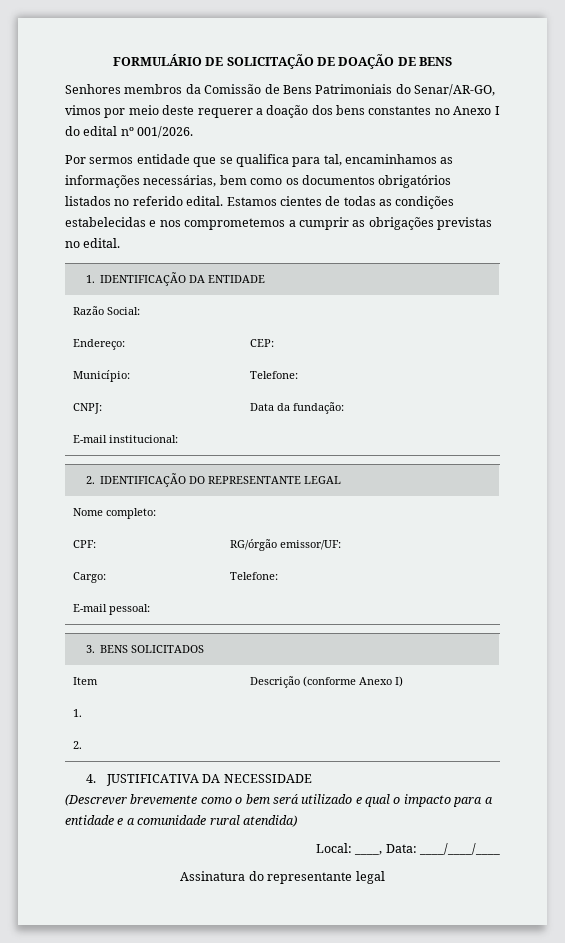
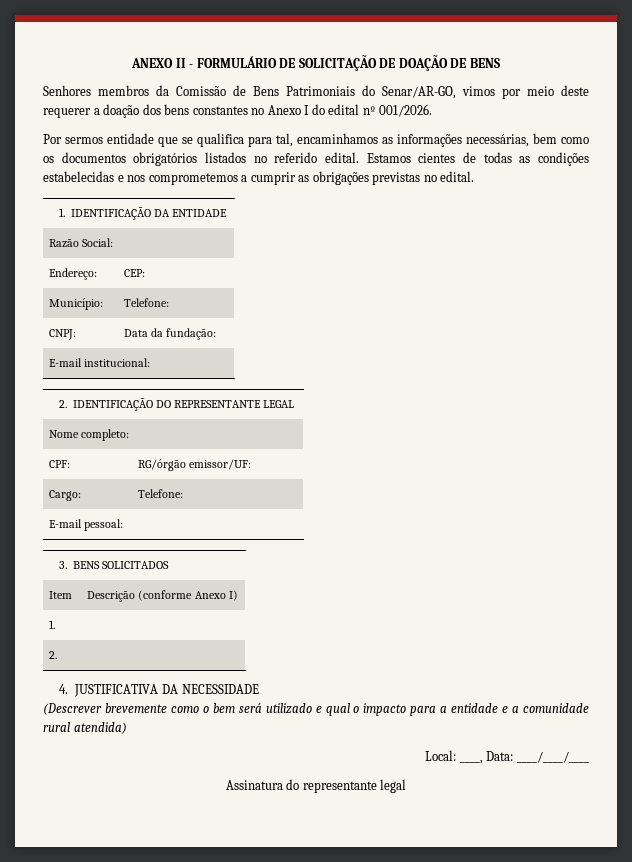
(112, 60) none -> [131,58,194,68] ANEXO II -

